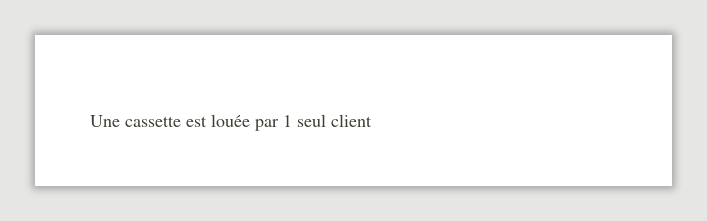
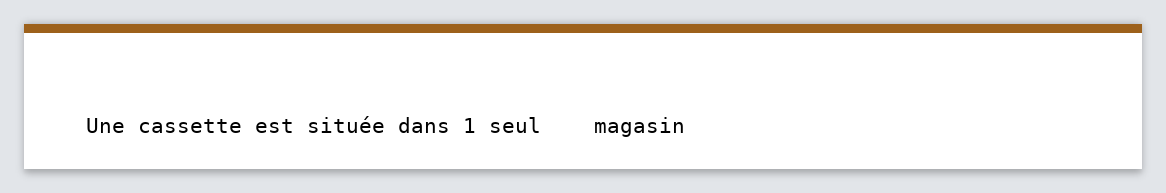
[211,114,279,131] louée par -> [307,116,450,133] située dans
[331,114,372,127] client -> [594,117,685,137] magasin

